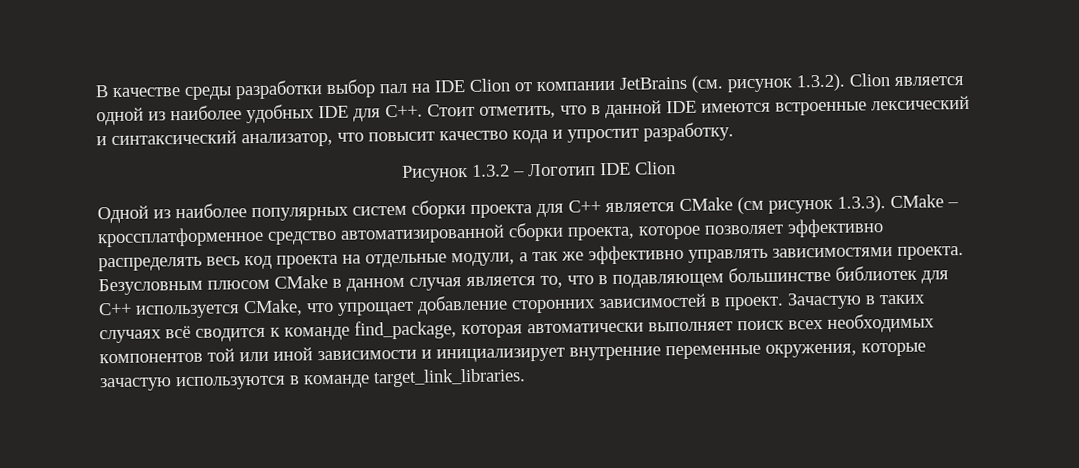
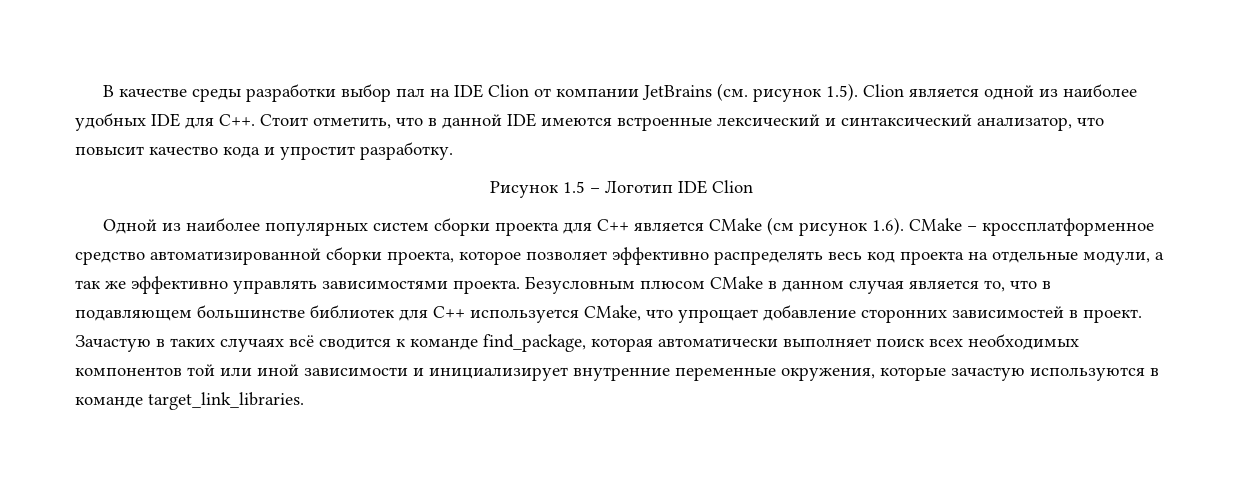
[796,73,846,92] 1.3.2). -> [825,83,858,101] 1.5).
[472,164,510,177] 1.3.2 -> [562,181,585,193] 1.5
[837,195,886,213] 1.3.3). -> [871,217,904,235] 1.6).

